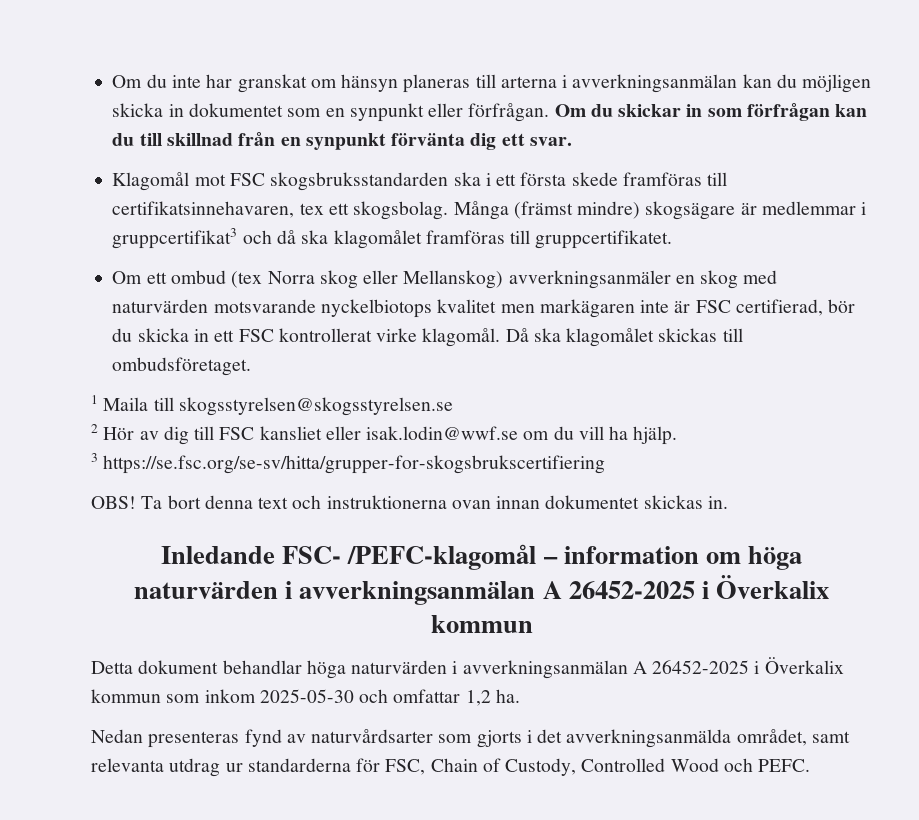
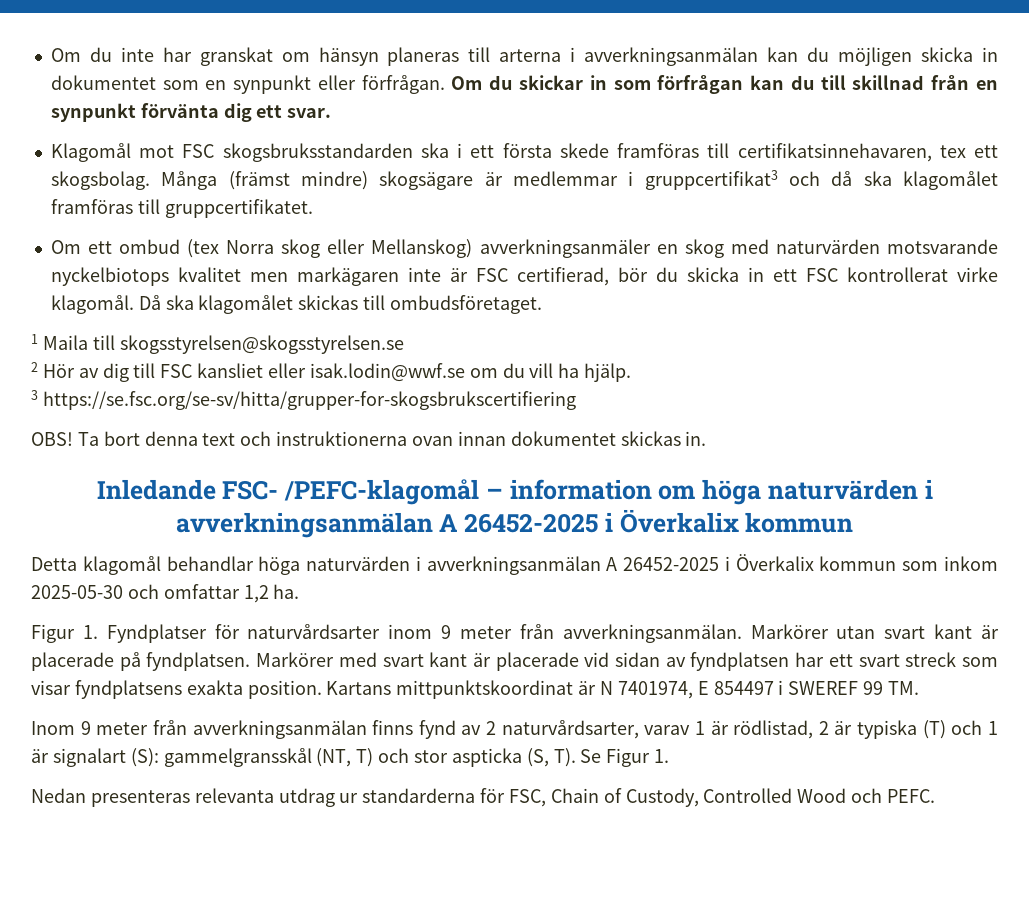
[138,660,219,674] dokument -> [82,556,161,575] klagomål
[91,729,850,748] Nedan presenteras fynd av naturvårdsarter som gjorts i det avverkningsanmälda området, samt -> [31,624,1000,643] [31,652,999,671] [31,680,920,699] [31,720,999,739] [31,748,670,767] [31,788,190,807] Figur 1. Fyndplatser för naturvårdsarter inom 9 meter från avverkningsanmälan. Markörer utan svart kant är placerade på fyndplatsen. Markörer med svart kant är placerade vid sidan av fyndplatsen har ett svart streck som visar fyndplatsens exakta position. Kartans mittpunktskoordinat är N 7401974, E 854497 i SWEREF 99 TM. // Inom 9 meter från avverkningsanmälan finns fynd av 2 naturvårdsarter, varav 1 är rödlistad, 2 är typiska (T) och 1 är signalart (S): gammelgransskål (NT, T) och stor aspticka (S, T). Se Figur 1. // Nedan presenteras

